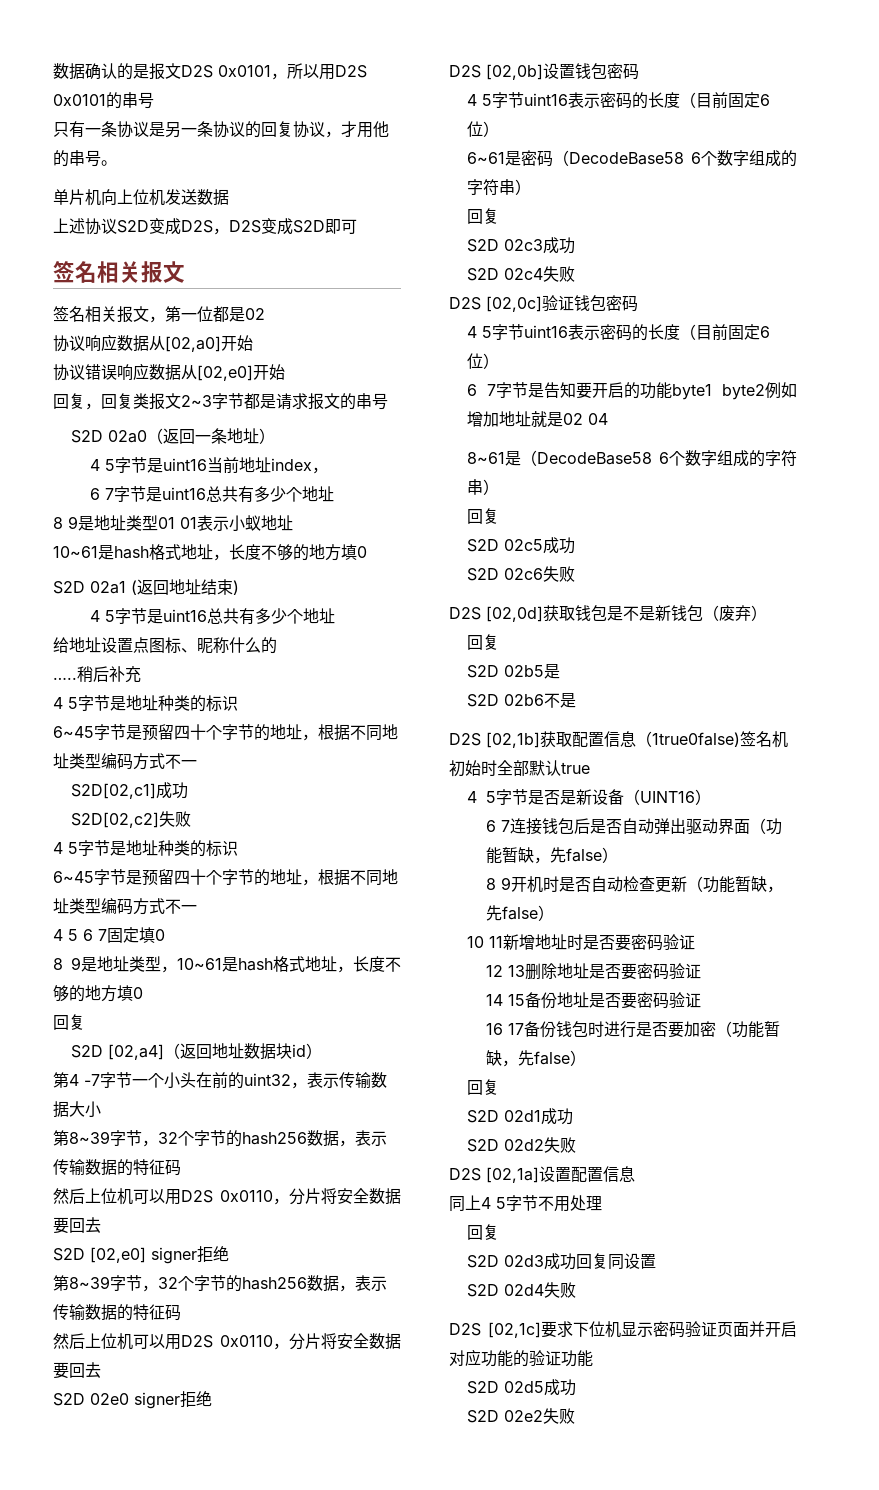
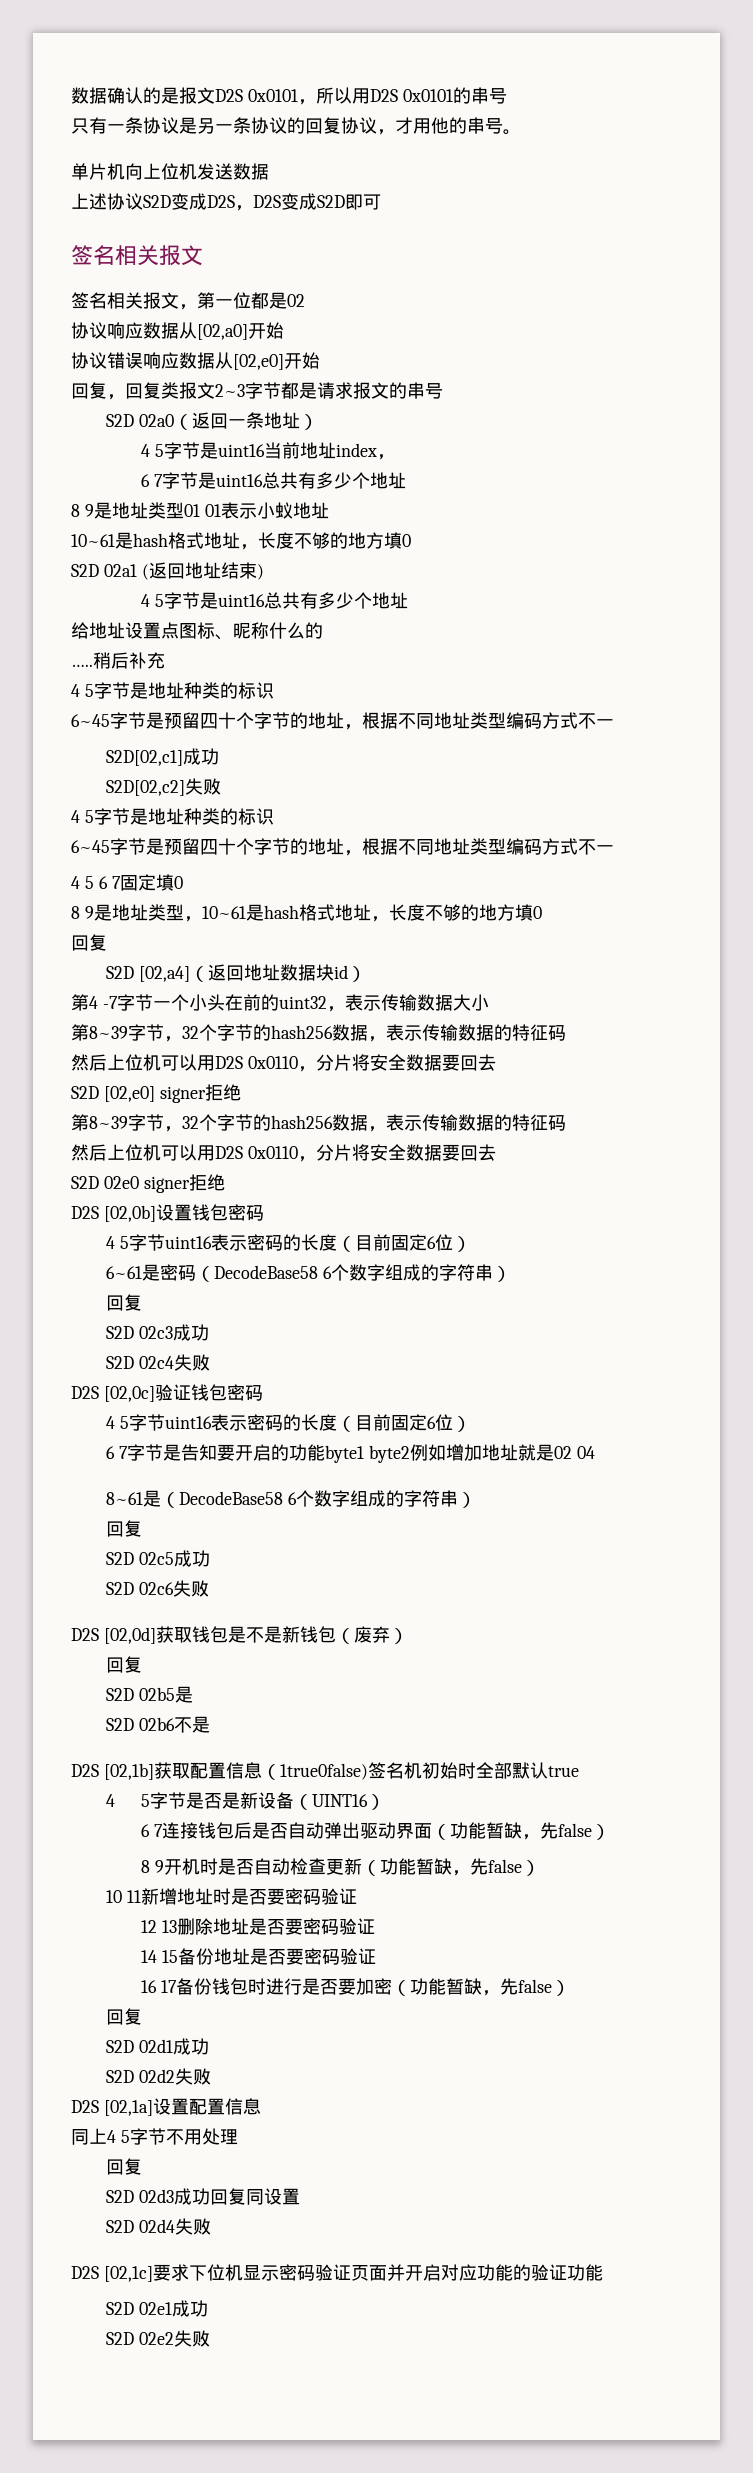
[504,1381,545,1393] 02d5 -> [139,2302,173,2315] 02e1

